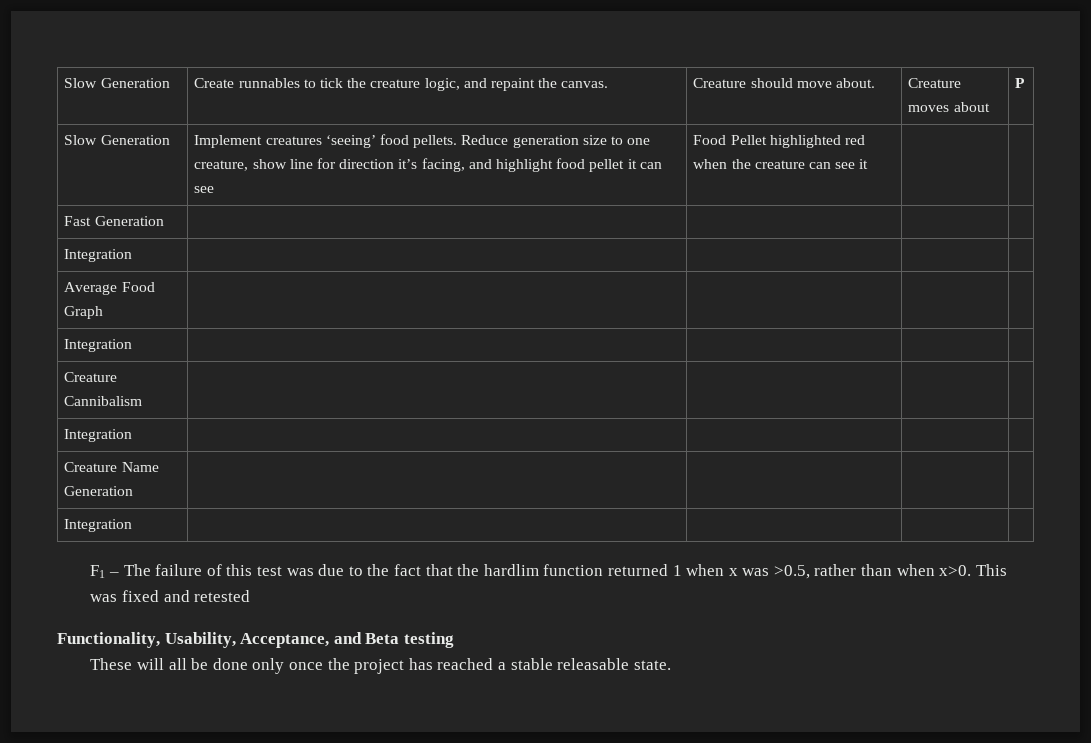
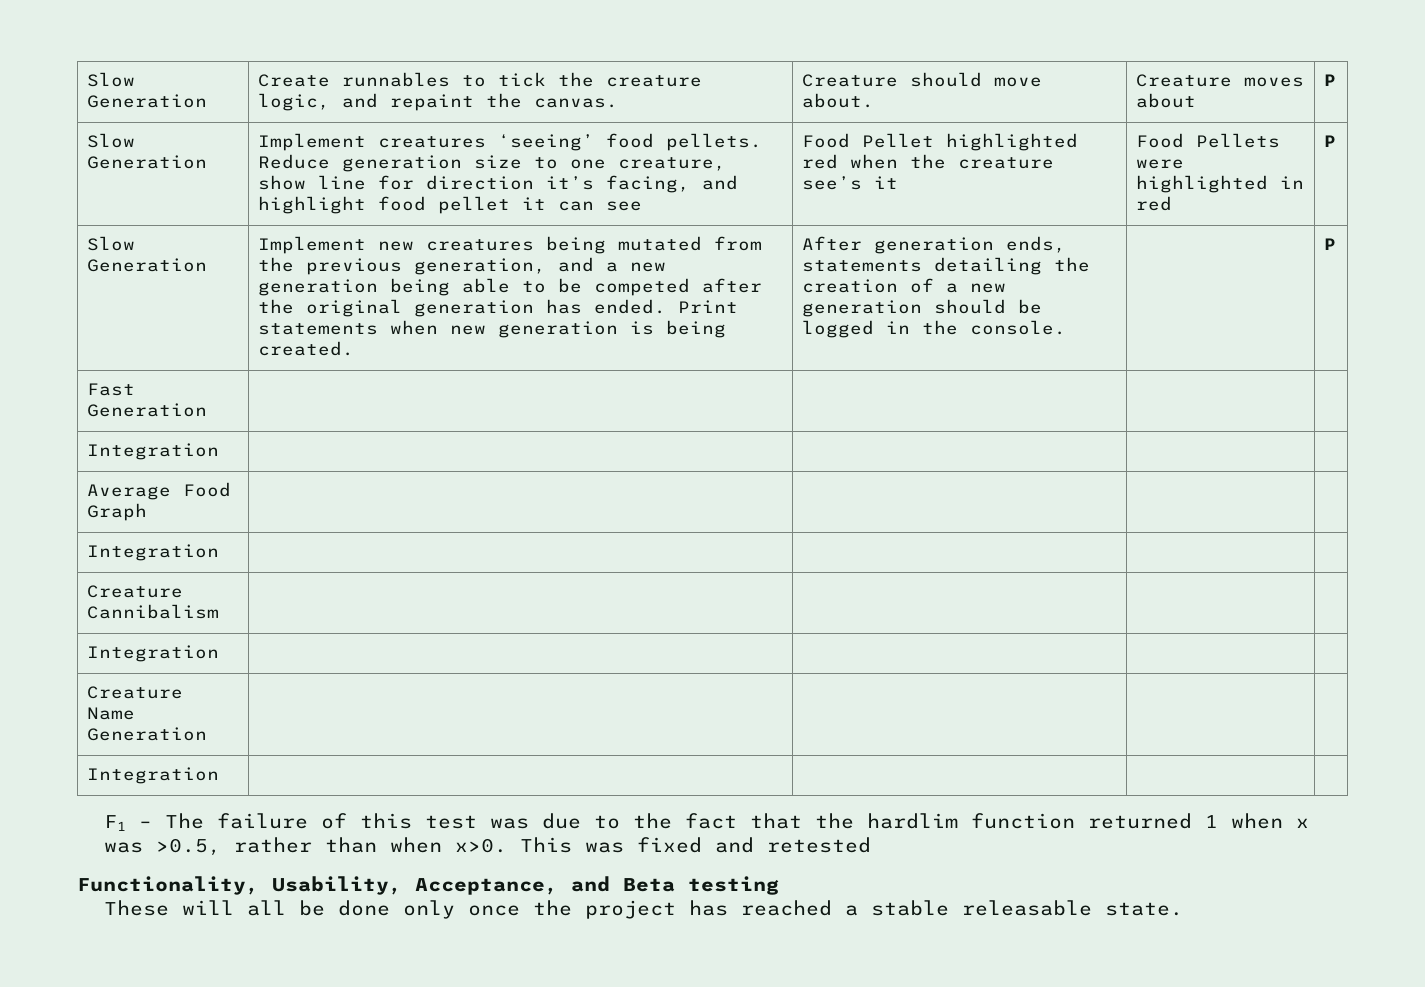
[809,162,856,169] can see -> [801,176,862,190] see’s
(869, 164) | -> [1135,133,1280,148] [1135,159,1184,169] [1135,175,1304,193] [1135,196,1172,211] [1323,135,1336,147] [86,236,135,251] [86,258,207,272] [257,236,762,254] [257,257,666,275] [257,278,762,296] [257,299,738,317] [257,320,726,338] [257,341,354,356] [801,236,1066,254] [801,257,1090,275] [801,278,1006,293] [801,299,1042,317] [801,320,1066,338] [1323,238,1336,250] Food Pellets were highlighted in red | P // Slow Generation | Implement new creatures being mutated from the previous generation, and a new generation being able to be competed after the original generation has ended. Print statements when new generation is being created. | After generation ends, statements detailing the creation of a new generation should be logged in the console. | | P

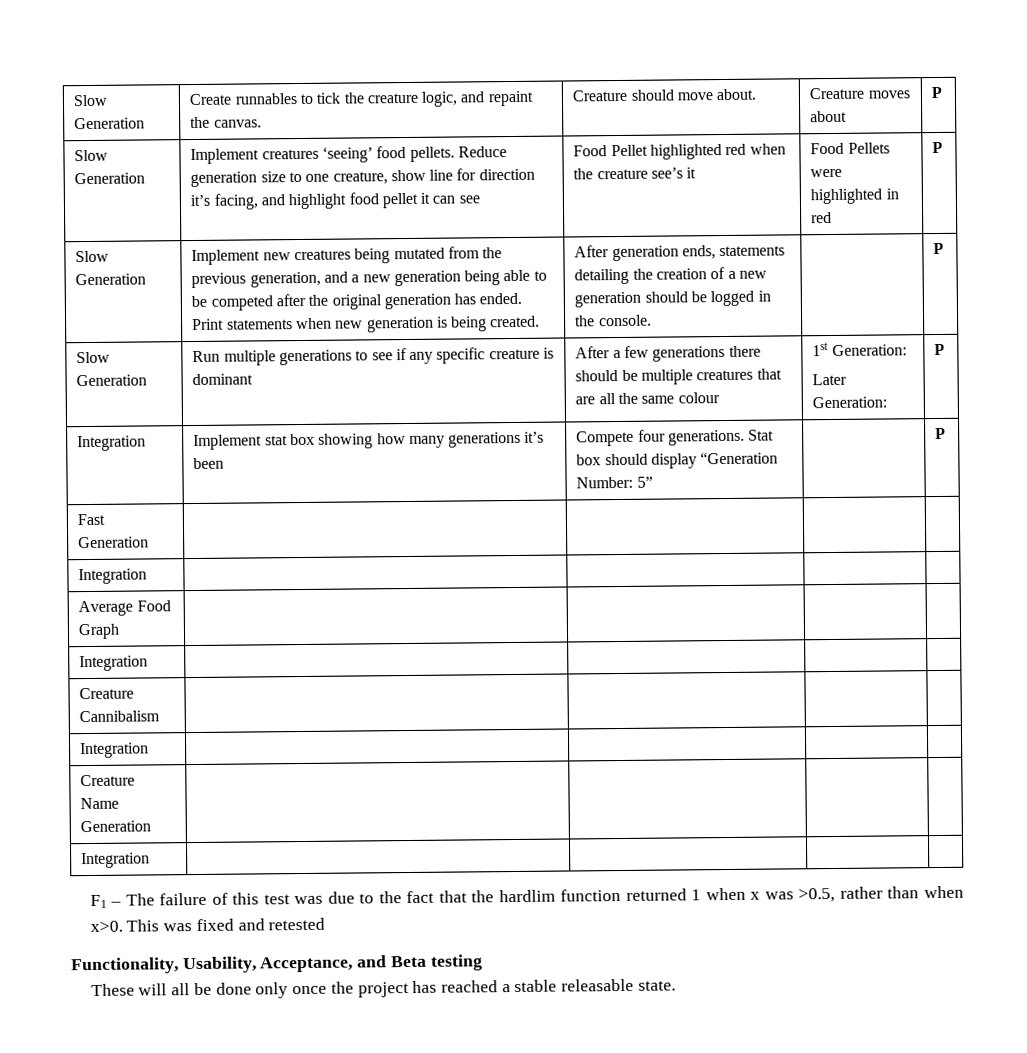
(1336, 244) none -> [76,351,111,364] [76,374,148,387] [192,347,555,366] [192,373,254,386] [575,345,761,362] [575,368,782,385] [575,392,720,405] [812,342,907,357] [812,373,848,386] [812,396,888,409] [934,343,946,356] [77,435,147,452] [193,431,545,451] [193,457,225,470] [576,429,775,447] [576,451,779,469] [576,476,653,489] [935,427,947,440] // Slow Generation | Run multiple generations to see if any specific creature is dominant | After a few generations there should be multiple creatures that are all the same colour | 1st Generation: // Later Generation: | P // Integration | Implement stat box showing how many generations it’s been | Compete four generations. Stat box should display “Generation Number: 5” | | P

